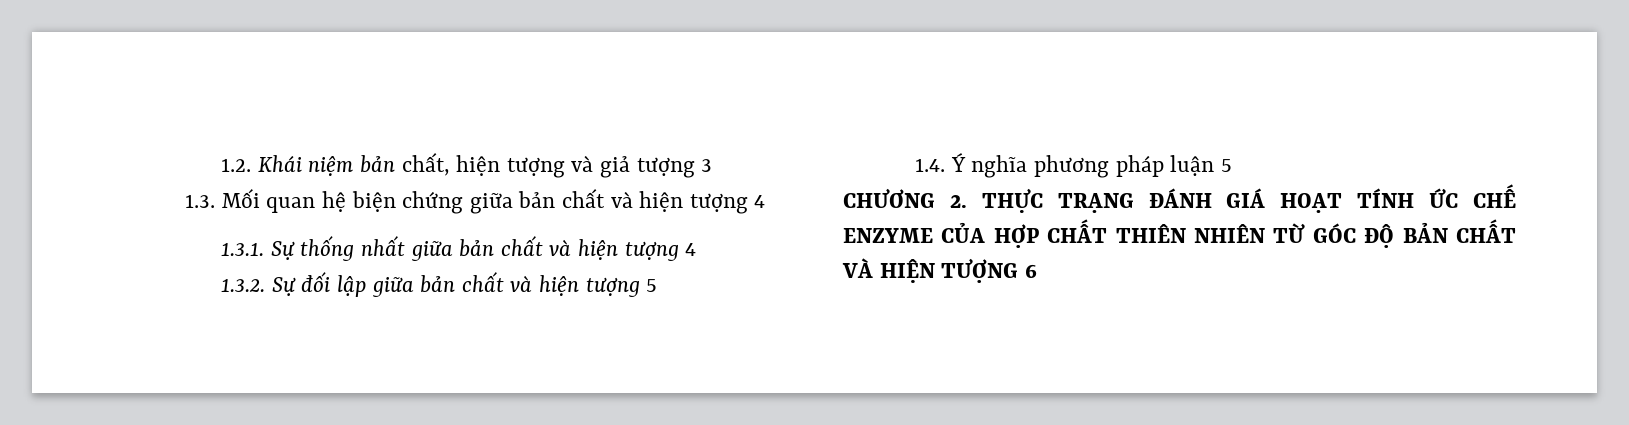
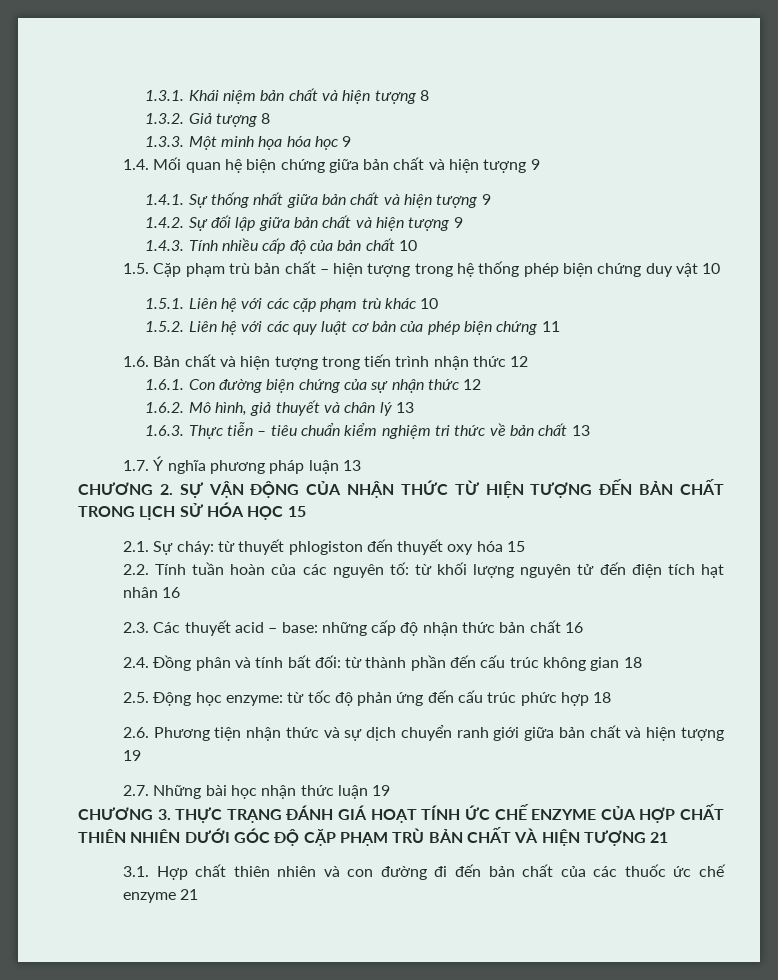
[221,158,252,172] 1.2. -> [145,90,185,101] 1.3.1.
[401,153,713,178] [185,194,216,208] chất, hiện tượng và giả tượng 3 // 1.3. -> [288,88,429,104] [145,113,271,127] [145,136,352,150] [122,159,149,170] chất và hiện tượng 8 // 1.3.2. Giả tượng 8 // 1.3.3. Một minh họa hóa học 9 // 1.4.
[754,195,766,208] [221,242,265,256] 4 // 1.3.1. -> [530,159,540,170] [145,194,185,205] 9 // 1.4.1.
[685,243,697,256] [221,278,266,292] 4 // 1.3.2. -> [481,194,491,205] [145,217,185,228] 9 // 1.4.2.
[646,279,658,292] [915,158,946,172] 5 // 1.4. -> [453,217,463,228] [145,238,417,254] [122,261,721,277] [145,298,439,312] [145,321,560,335] [122,354,529,370] [145,379,482,393] [145,400,414,416] [145,422,590,439] [122,460,149,471] 9 // 1.4.3. Tính nhiều cấp độ của bản chất 10 // 1.5. Cặp phạm trù bản chất – hiện tượng trong hệ thống phép biện chứng duy vật 10 // 1.5.1. Liên hệ với các cặp phạm trù khác 10 // 1.5.2. Liên hệ với các quy luật cơ bản của phép biện chứng 11 // 1.6. Bản chất và hiện tượng trong tiến trình nhận thức 12 // 1.6.1. Con đường biện chứng của sự nhận thức 12 // 1.6.2. Mô hình, giả thuyết và chân lý 13 // 1.6.3. Thực tiễn – tiêu chuẩn kiểm nghiệm tri thức về bản chất 13 // 1.7.
[1220,159,1232,172] 5 -> [342,460,361,471] 13
(967, 201) none -> [179,479,724,498] [78,502,306,520] [122,539,526,555] [122,562,724,578] [122,587,181,598] [122,620,584,636] [122,655,642,671] [122,690,612,706] [122,725,725,741] [122,750,141,761] [122,785,391,799] [78,807,171,820] SỰ VẬN ĐỘNG CỦA NHẬN THỨC TỪ HIỆN TƯỢNG ĐẾN BẢN CHẤT TRONG LỊCH SỬ HÓA HỌC 15 // 2.1. Sự cháy: từ thuyết phlogiston đến thuyết oxy hóa 15 // 2.2. Tính tuần hoàn của các nguyên tố: từ khối lượng nguyên tử đến điện tích hạt nhân 16 // 2.3. Các thuyết acid – base: những cấp độ nhận thức bản chất 16 // 2.4. Đồng phân và tính bất đối: từ thành phần đến cấu trúc không gian 18 // 2.5. Động học enzyme: từ tốc độ phản ứng đến cấu trúc phức hợp 18 // 2.6. Phương tiện nhận thức và sự dịch chuyển ranh giới giữa bản chất và hiện tượng 19 // 2.7. Những bài học nhận thức luận 19 // CHƯƠNG 3.
[1273,223,1306,243] TỪ -> [184,828,230,843] DƯỚI
(1395, 236) none -> [303,828,425,846] CẶP PHẠM TRÙ
[1024,264,1037,278] 6 -> [650,832,669,843] [122,864,727,880] [122,889,199,903] 21 // 3.1. Hợp chất thiên nhiên và con đường đi đến bản chất của các thuốc ức chế enzyme 21

